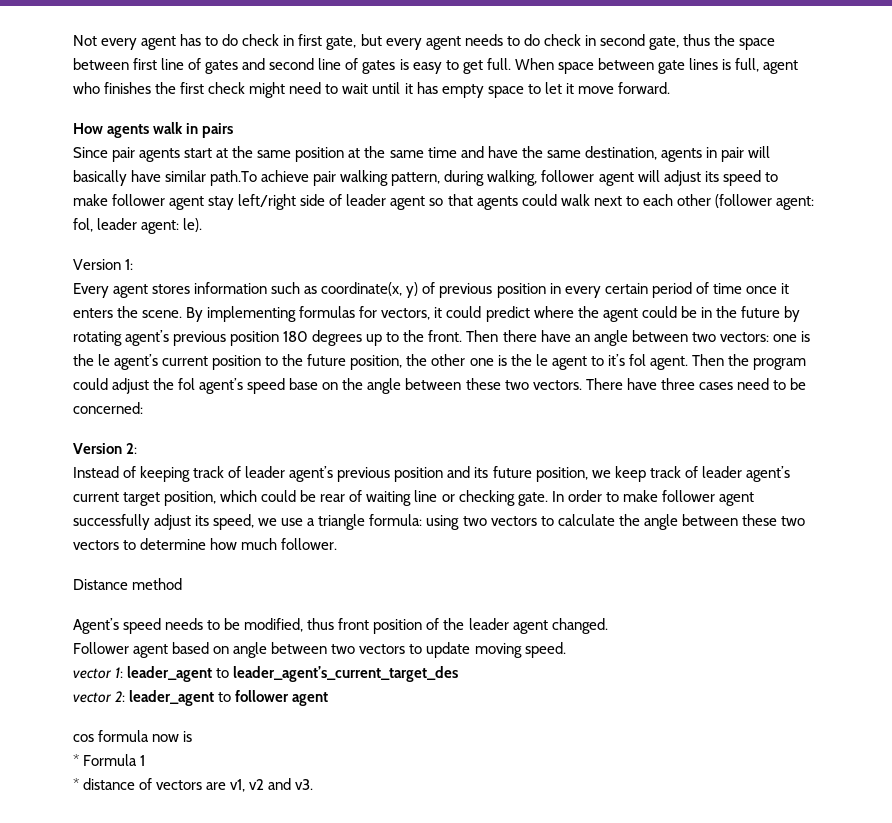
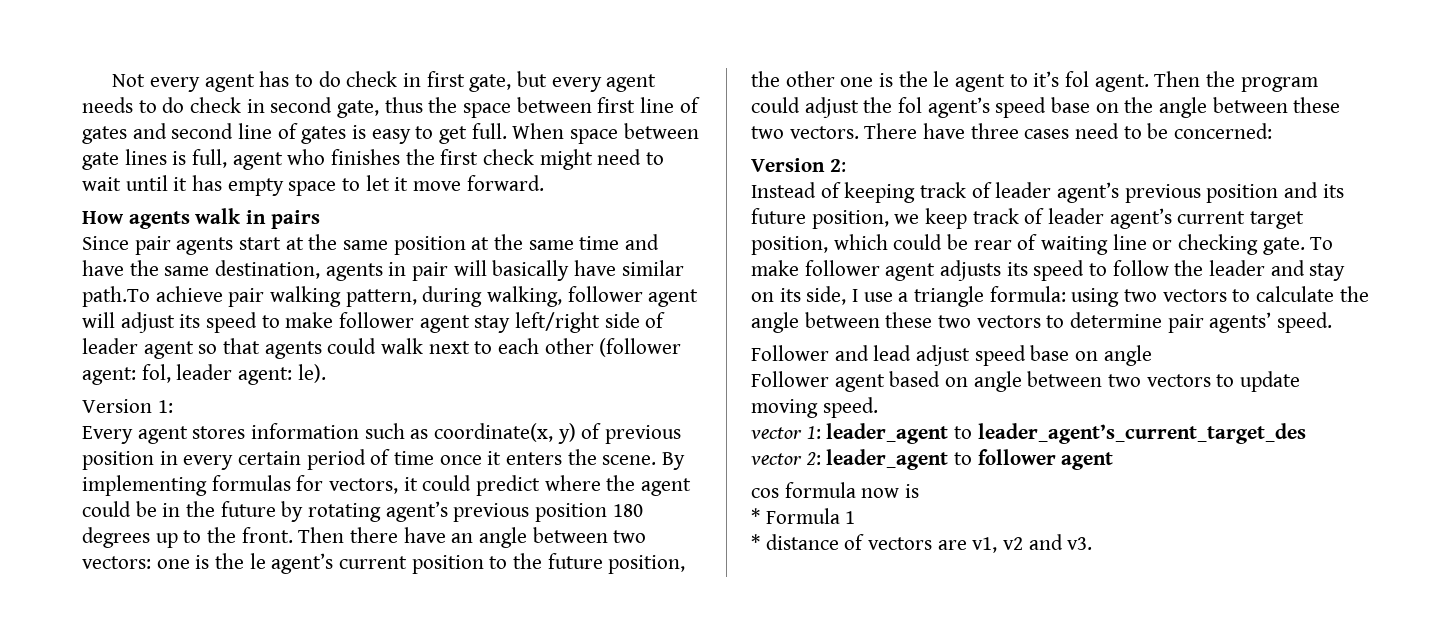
[551,490,754,506] [73,514,278,530] In order to make follower agent successfully adjust its speed, we -> [1310,237,1334,250] [751,260,1346,281] [751,286,859,305] To make follower agent adjusts its speed to follow the leader and stay on its side, I
[210,538,338,550] [73,578,183,590] [73,618,608,634] how much follower. // Distance method // Agent’s speed needs to be modified, thus front position of the leader agent changed. -> [1167,312,1333,333] [751,345,1152,366] pair agents’ speed. // Follower and lead adjust speed base on angle

